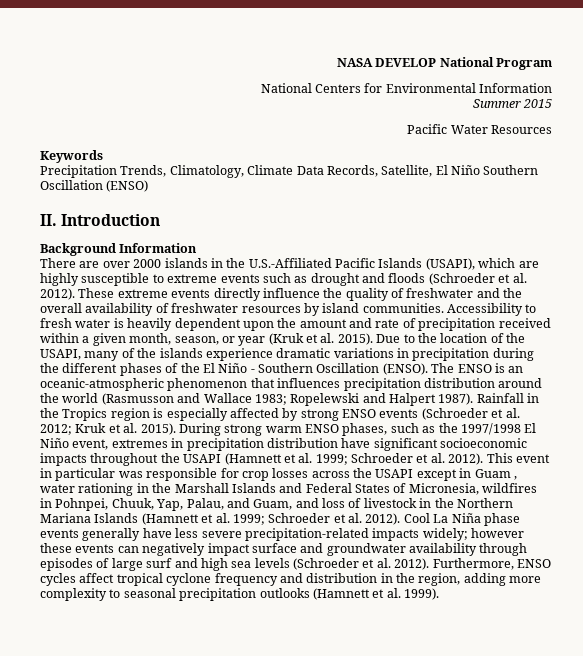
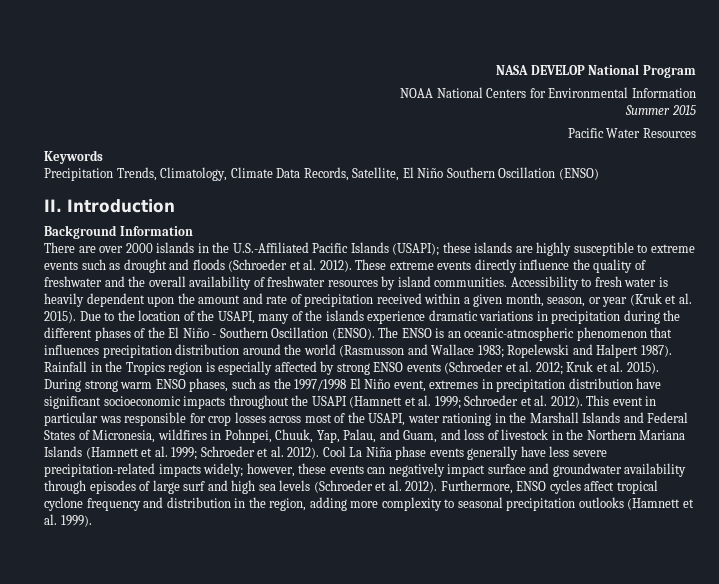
(552, 64) none -> [400,88,434,98] NOAA
[425,258,516,270] (USAPI), which -> [392,242,513,256] (USAPI); these islands
[353,468,517,481] the USAPI except in Guam , -> [304,412,406,426] most of the USAPI,
[471,528,524,538] however -> [246,463,295,477] however,

